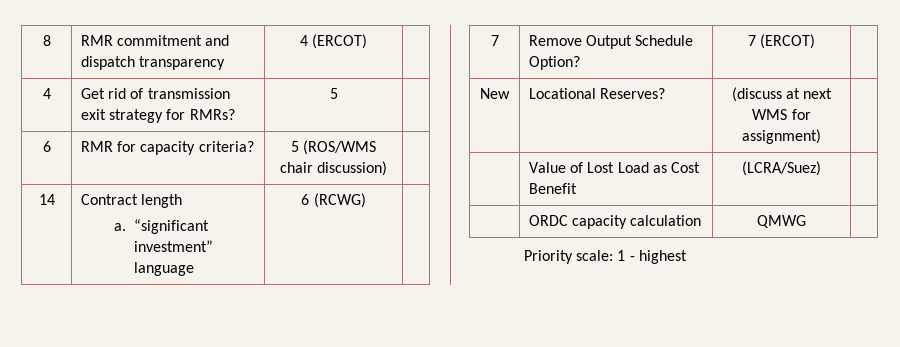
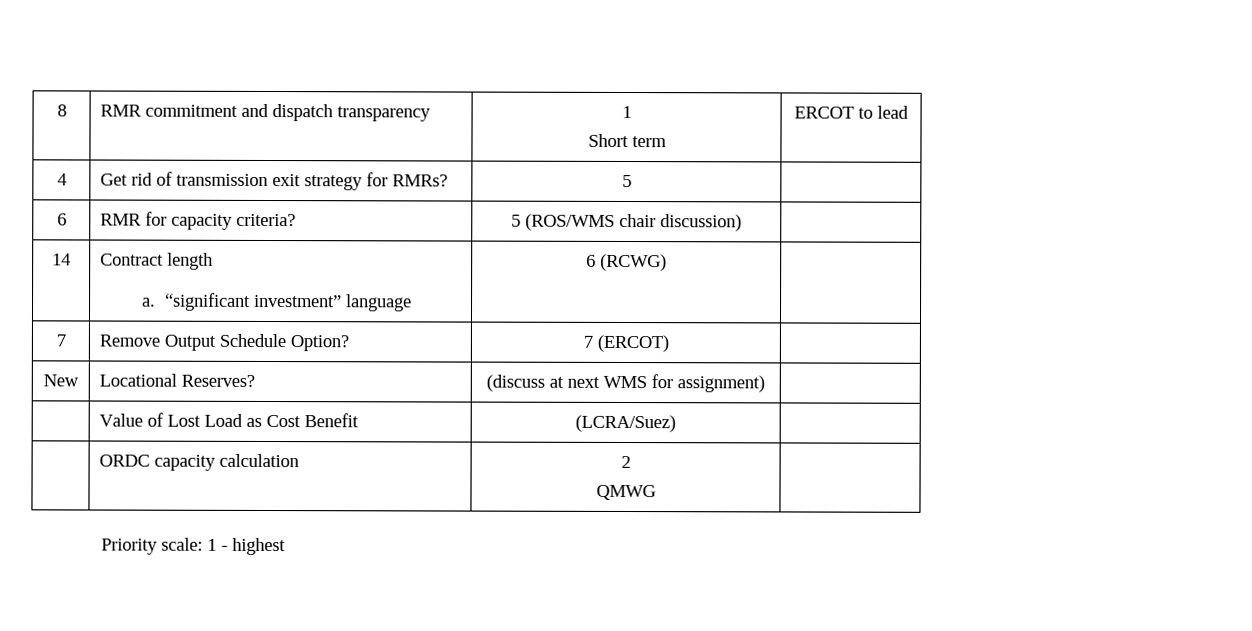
[299,34,368,49] 4 (ERCOT) | -> [621,105,632,119] [587,133,667,148] [794,105,909,119] 1 // Short term | ERCOT to lead
(702, 220) none -> [620,455,631,469] 2 //

